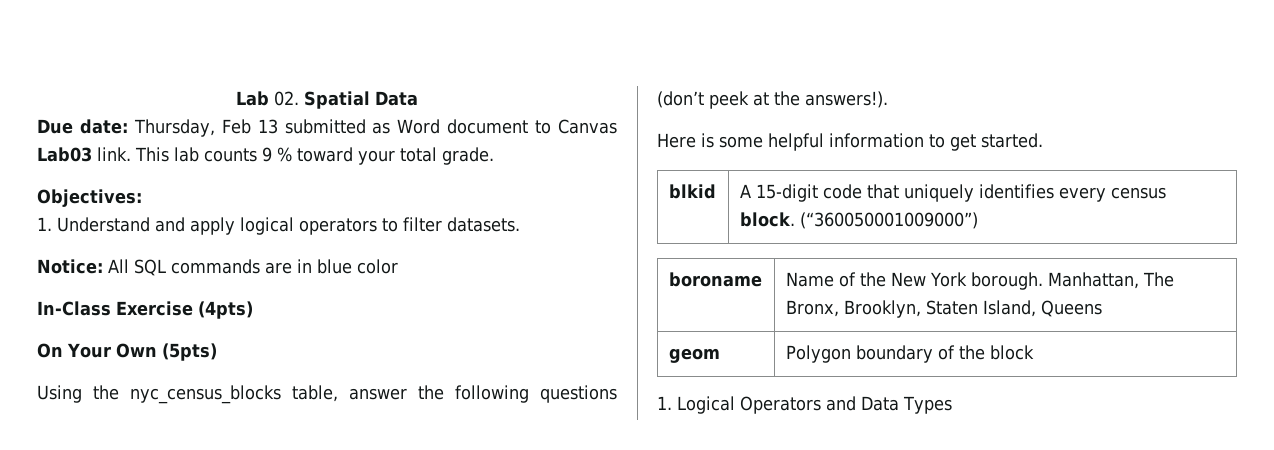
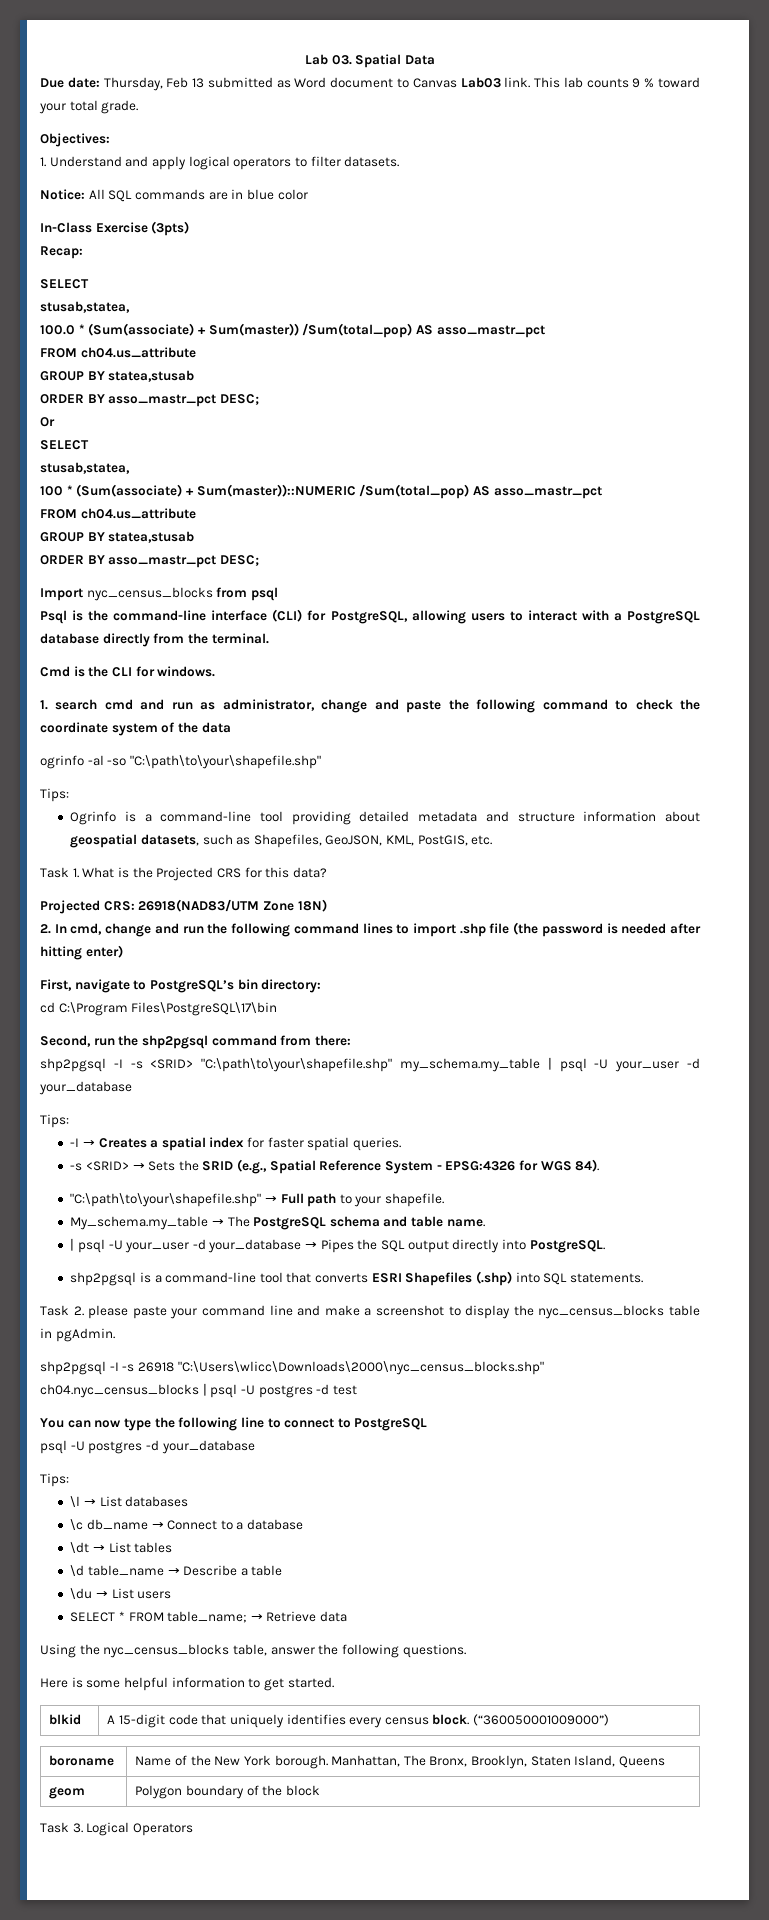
[274,91,299,106] 02. -> [331,55,352,65] 03.
[198,301,253,319] [37,343,217,361] (4pts) // On Your Own (5pts) -> [151,221,190,236] [40,246,83,259] [40,279,89,289] [40,301,130,313] [40,323,545,338] [40,347,196,358] [40,370,195,382] [40,394,259,407] [40,417,55,427] [40,440,89,450] [40,462,130,474] [40,484,602,499] [40,508,196,519] [40,531,195,543] [40,555,259,568] [40,587,278,601] [40,609,700,624] [40,633,269,647] [40,666,216,677] [40,699,701,713] [40,722,231,736] [40,755,321,769] [40,788,69,802] [70,811,701,825] [70,834,493,848] [40,867,327,881] [40,899,327,914] [40,922,701,937] [40,945,123,960] [40,979,322,993] [40,1002,278,1016] [40,1035,351,1049] [40,1057,700,1072] [39,1081,132,1095] [40,1114,69,1128] [70,1137,402,1151] [70,1159,600,1174] [70,1193,445,1207] [70,1216,485,1230] [70,1238,605,1253] [70,1271,643,1286] [40,1305,701,1319] [40,1328,115,1342] [40,1361,544,1375] [40,1383,357,1398] [40,1417,428,1431] [40,1440,255,1454] [40,1473,69,1487] [70,1496,189,1507] [70,1519,304,1530] [70,1542,173,1553] [70,1565,283,1576] [70,1588,172,1599] [70,1611,348,1623] (3pts) // Recap: // SELECT // stusab,statea, // 100.0 * (Sum(associate) + Sum(master)) /Sum(total_pop) AS asso_mastr_pct // FROM ch04.us_attribute // GROUP BY statea,stusab // ORDER BY asso_mastr_pct DESC; // Or // SELECT // stusab,statea, // 100 * (Sum(associate) + Sum(master))::NUMERIC /Sum(total_pop) AS asso_mastr_pct // FROM ch04.us_attribute // GROUP BY statea,stusab // ORDER BY asso_mastr_pct DESC; // Import nyc_census_blocks from psql // Psql is the command-line interface (CLI) for PostgreSQL, allowing users to interact with a PostgreSQL database directly from the terminal. // Cmd is the CLI for windows. // 1. search cmd and run as administrator, change and paste the following command to check the coordinate system of the data // ogrinfo -al -so "C:\path\to\your\shapefile.shp" // Tips: // Ogrinfo is a command-line tool providing detailed metadata and structure information about geospatial datasets, such as Shapefiles, GeoJSON, KML, PostGIS, etc. // Task 1. What is the Projected CRS for this data? // Projected CRS: 26918(NAD83/UTM Zone 18N) // 2. In cmd, change and run the following command lines to import .shp file (the password is needed after hitting enter) // First, navigate to PostgreSQL’s bin directory: // cd C:\Program Files\PostgreSQL\17\bin // Second, run the shp2pgsql command from there: // shp2pgsql -I -s <SRID> "C:\path\to\your\shapefile.shp" my_schema.my_table | psql -U your_user -d your_database // Tips: // -I → Creates a spatial index for faster spatial queries. // -s <SRID> → Sets the SRID (e.g., Spatial Reference System - EPSG:4326 for WGS 84). // "C:\path\to\your\shapefile.shp" → Full path to your shapefile. // My_schema.my_table → The PostgreSQL schema and table name. // | psql -U your_user -d your_database → Pipes the SQL output directly into PostgreSQL. // shp2pgsql is a command-line tool that converts ESRI Shapefiles (.shp) into SQL statements. // Task 2. please paste your command line and make a screenshot to display the nyc_census_blocks table in pgAdmin. // shp2pgsql -I -s 26918 "C:\Users\wlicc\Downloads\2000\nyc_census_blocks.shp" ch04.nyc_census_blocks | psql -U postgres -d test // You can now type the following line to connect to PostgreSQL // psql -U postgres -d your_database // Tips: // \l → List databases // \c db_name → Connect to a database // \dt → List tables // \d table_name → Describe a table // \du → List users // SELECT * FROM table_name; → Retrieve data
[540,385,617,403] [657,91,888,109] questions (don’t peek at the answers!). -> [402,1644,466,1658] questions.
[657,396,952,414] 1. Logical Operators and Data Types -> [40,1822,193,1836] Task 3. Logical Operators

